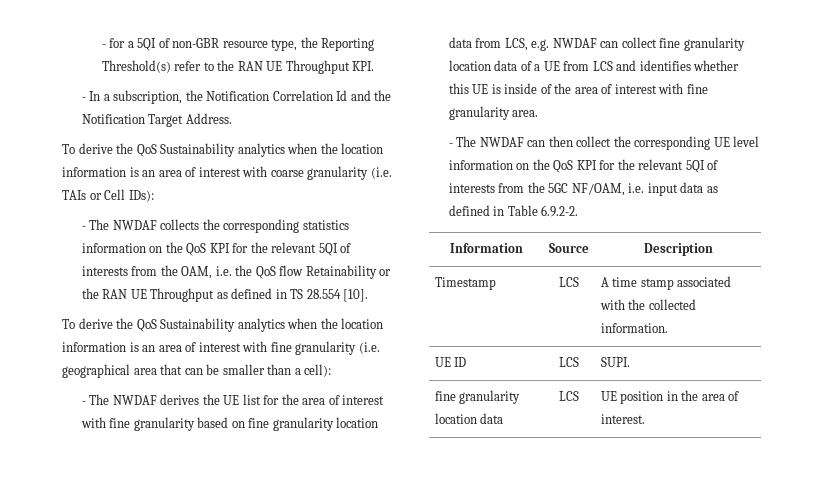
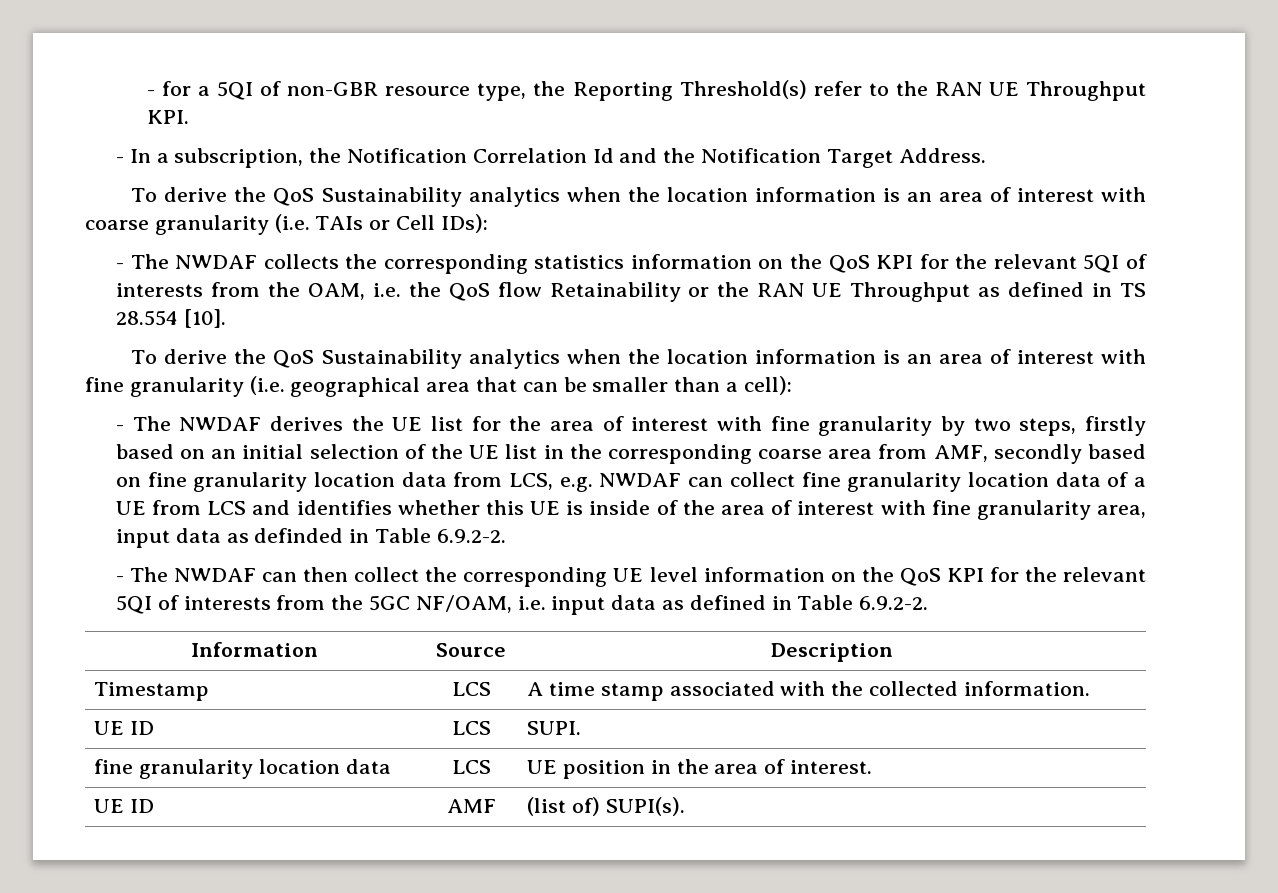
(195, 424) none -> [940,416,1146,436] [115,444,1082,464] by two steps, firstly based on an initial selection of the UE list in the corresponding coarse area from AMF, secondly
[512,110,539,117] area. -> [1097,505,1146,518] [115,528,506,548] area, input data as definded in Table 6.9.2-2.
(645, 419) none -> [94,799,154,813] [446,799,496,813] [527,797,685,816] // UE ID | AMF | (list of) SUPI(s).

